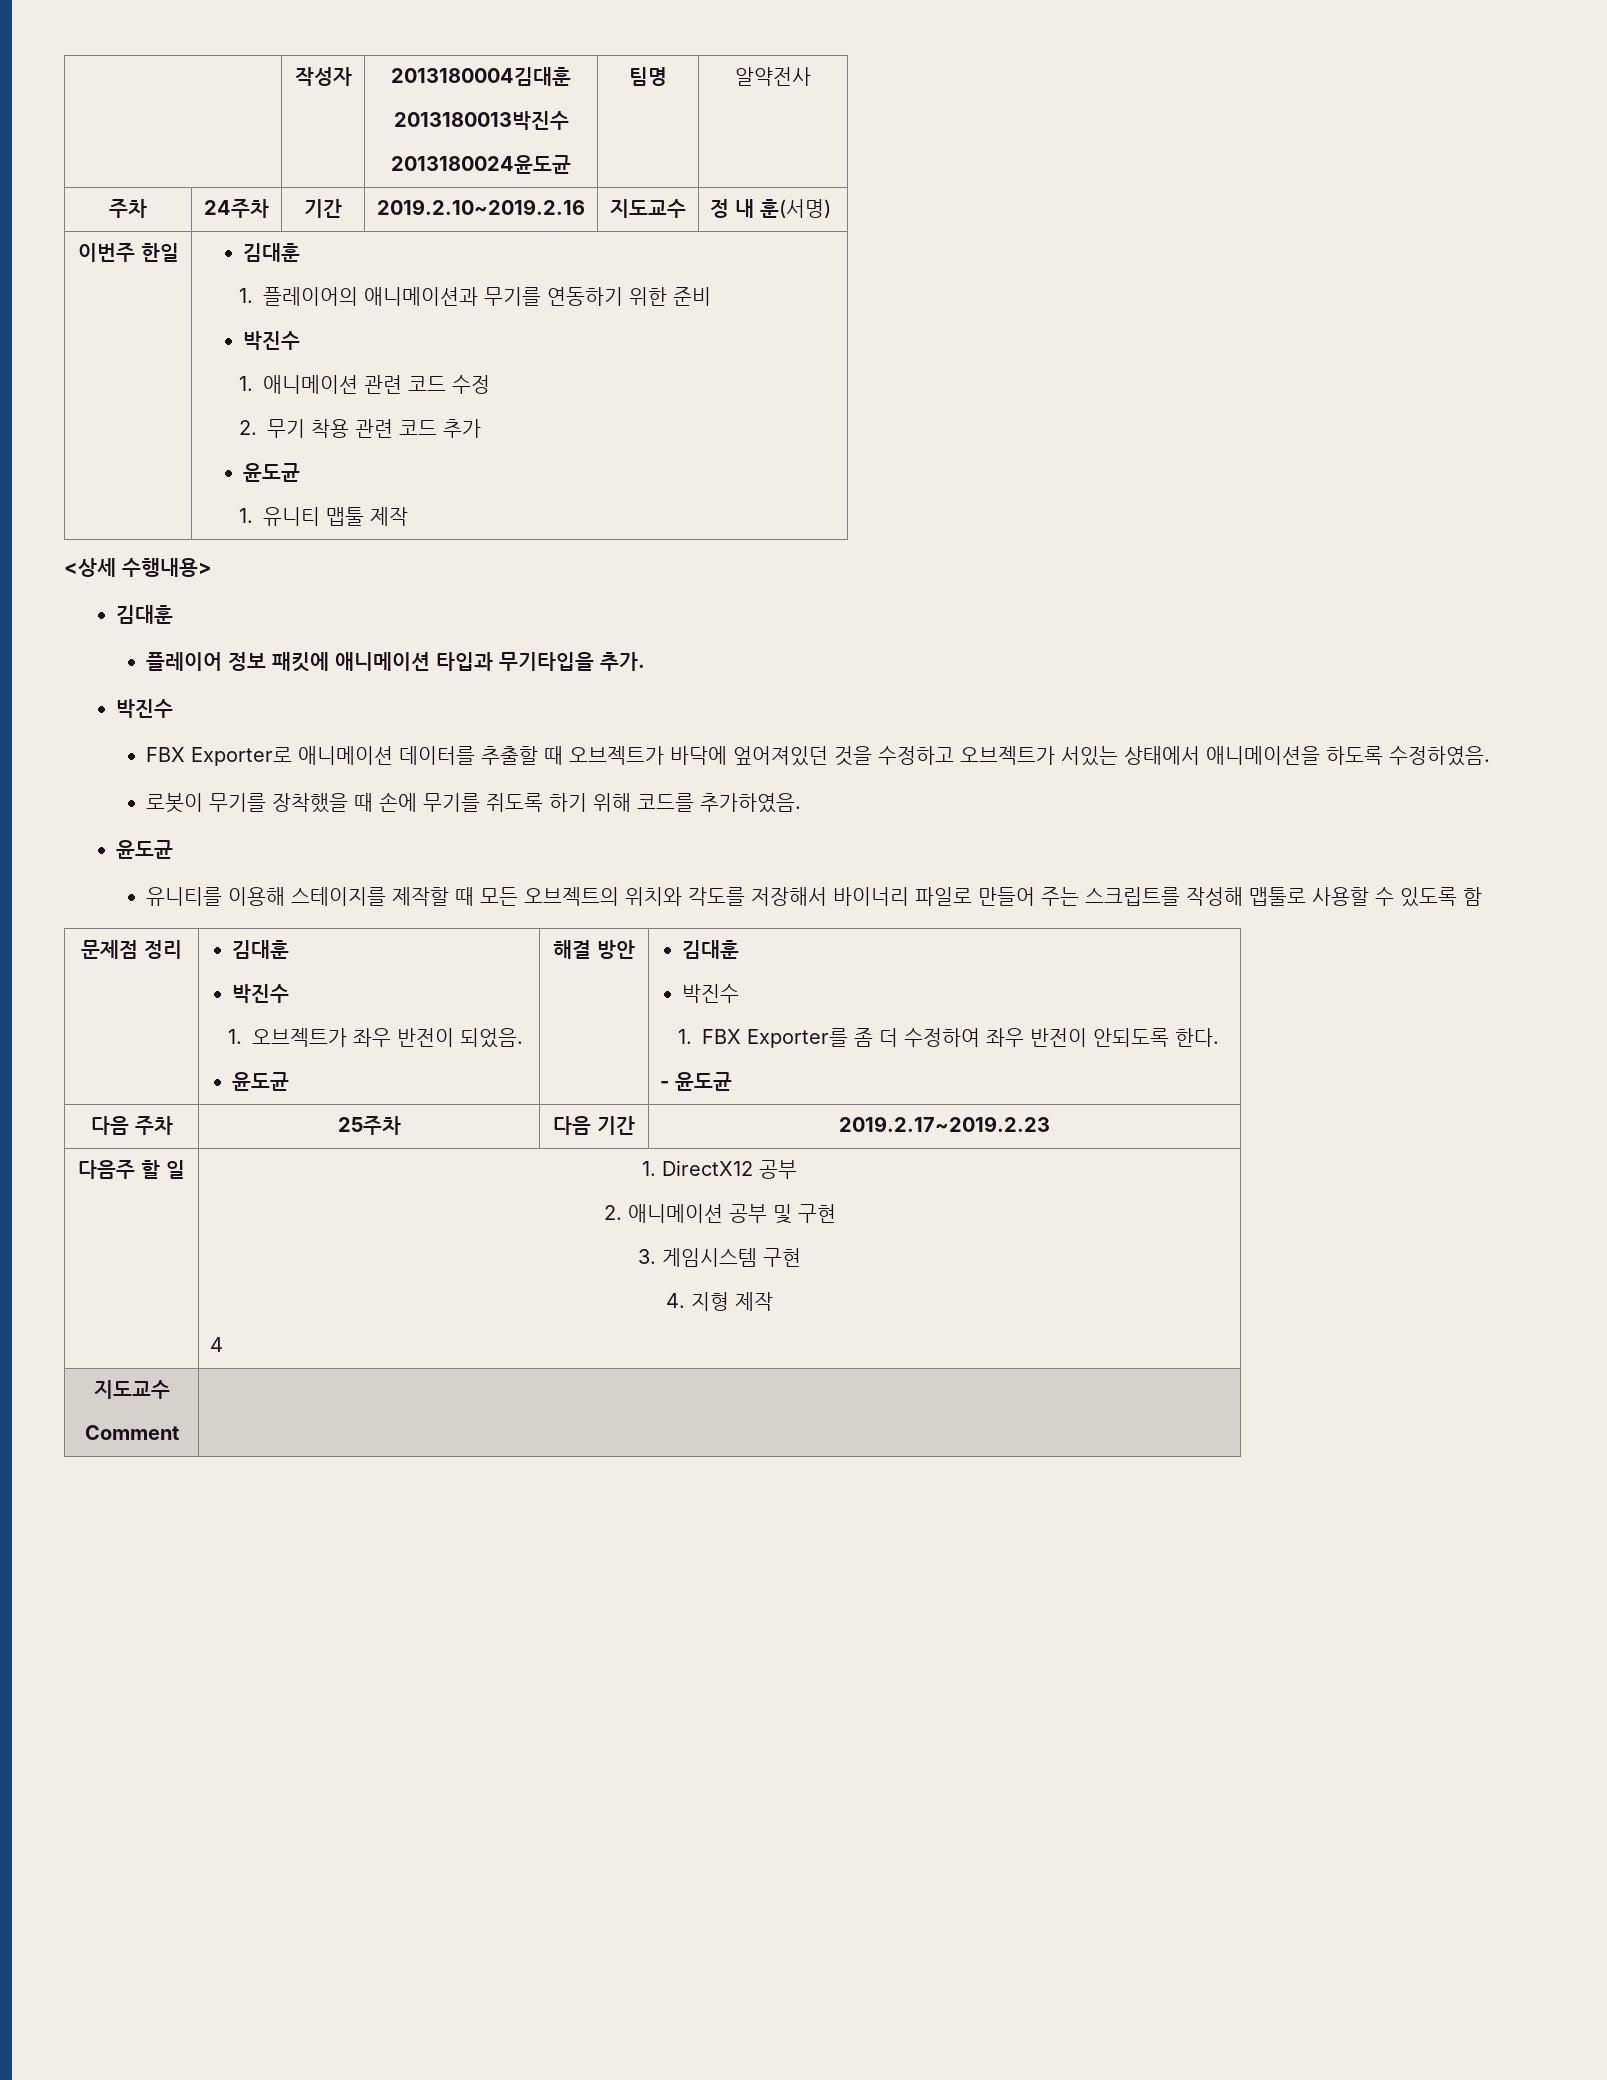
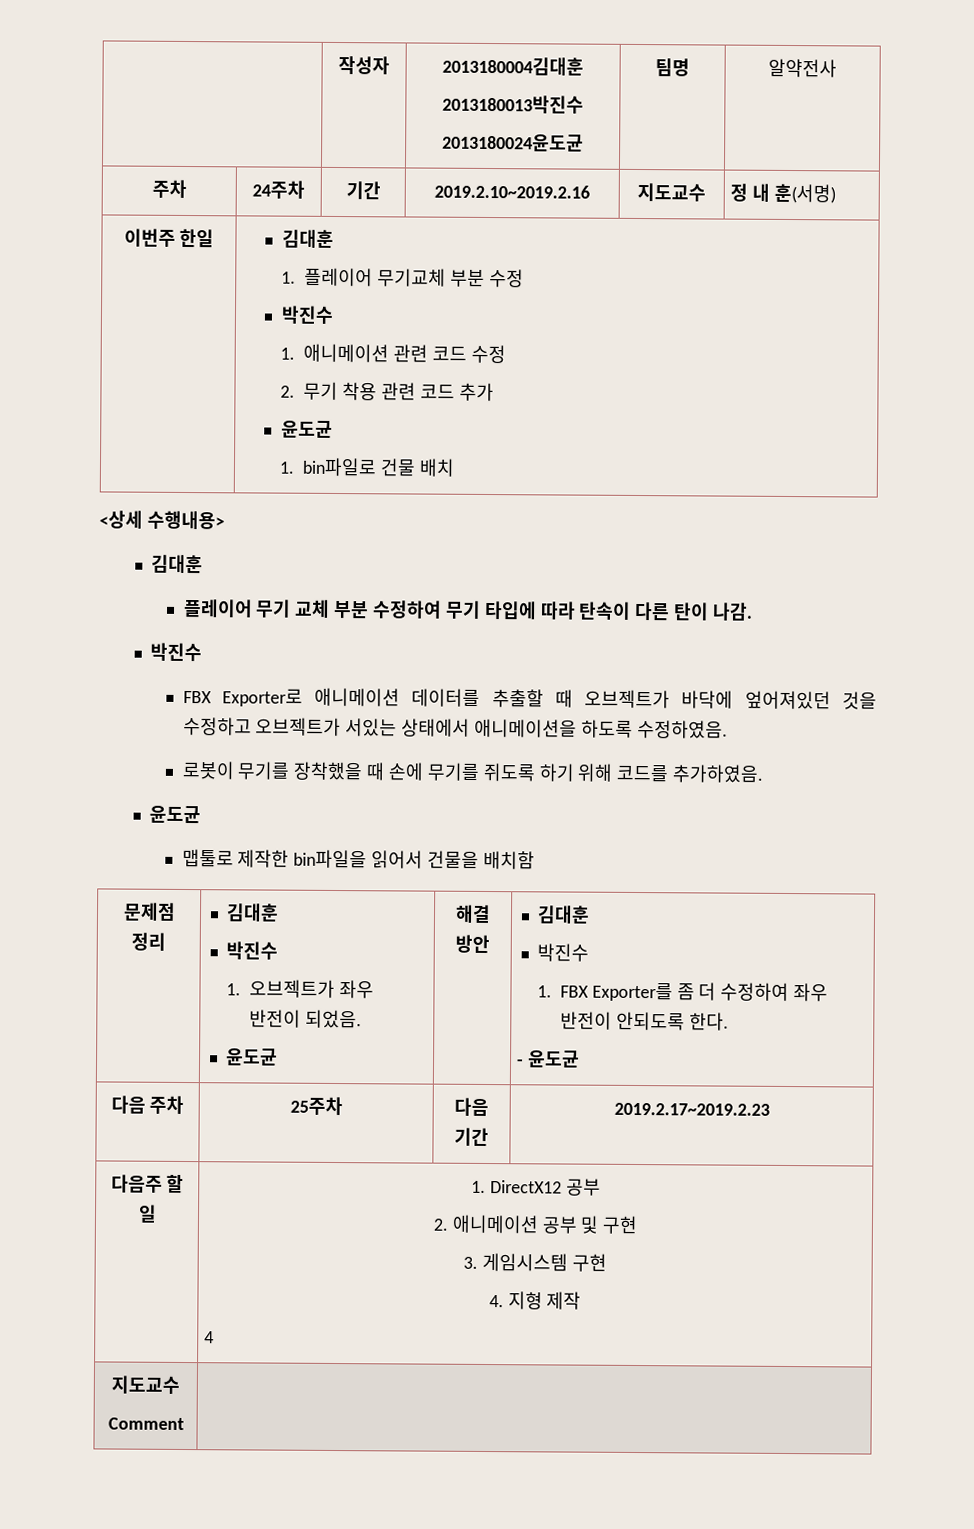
[263,287,712,306] 플레이어의 애니메이션과 무기를 연동하기 위한 준비 -> [304,267,524,288] 플레이어 무기교체 부분 수정
[263,507,409,526] 유니티 맵툴 제작 -> [302,457,456,477] bin파일로 건물 배치
[228,652,646,672] 정보 패킷에 애니메이션 타입과 무기타입을 추가. -> [255,599,754,621] 무기 교체 부분 수정하여 무기 타입에 따라 탄속이 다른 탄이 나감.
[146,887,1483,907] 유니티를 이용해 스테이지를 제작할 때 모든 오브젝트의 위치와 각도를 저장해서 바이너리 파일로 만들어 주는 스크립트를 작성해 맵툴로 사용할 수 있도록 함 -> [181,848,535,870] 맵툴로 제작한 bin파일을 읽어서 건물을 배치함

